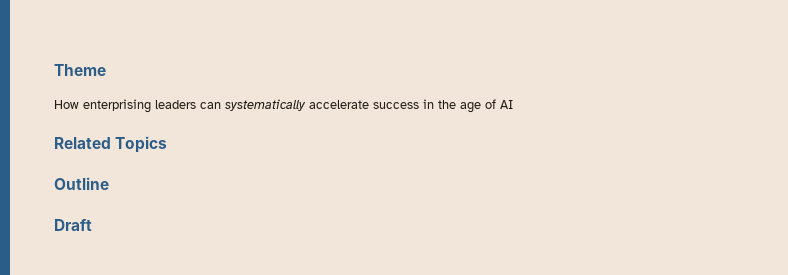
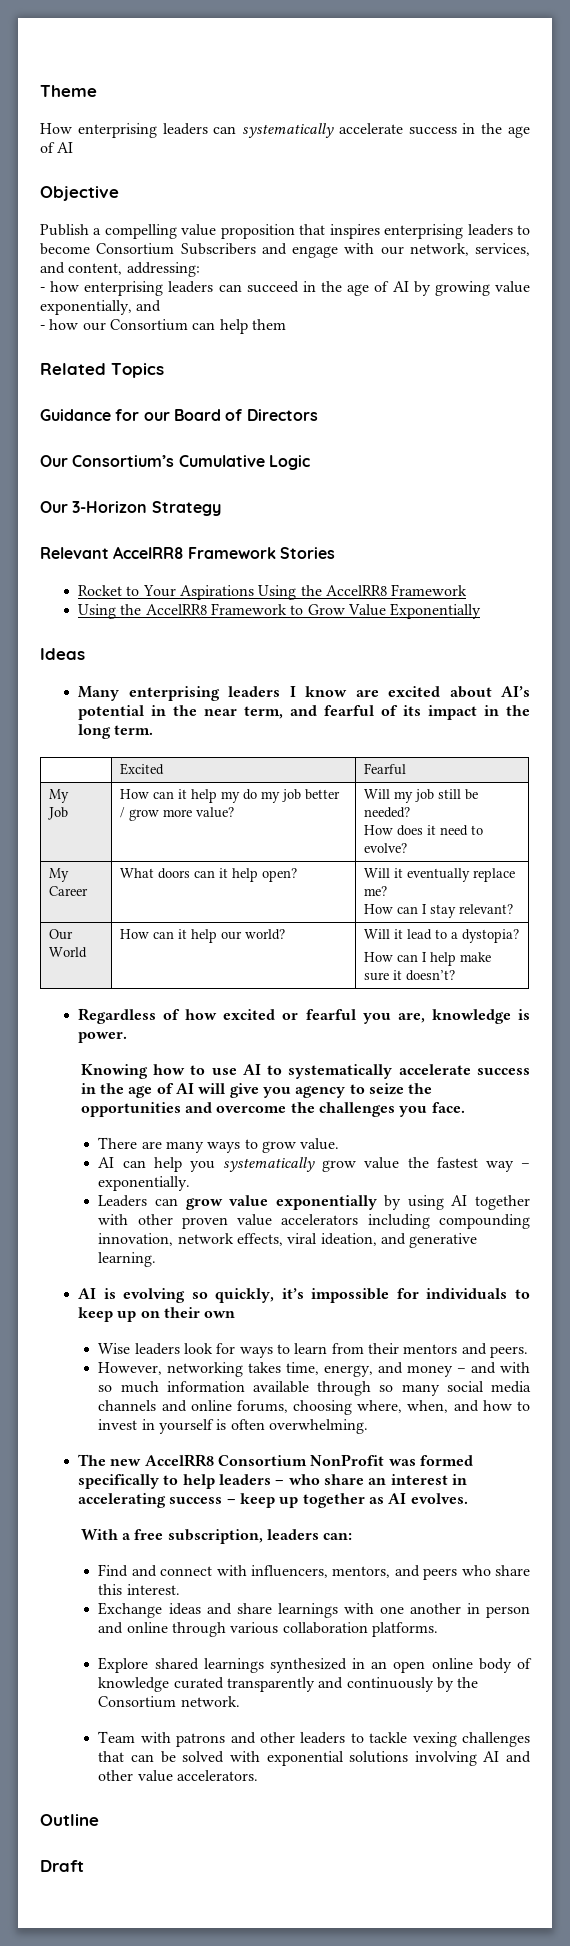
[54,136,168,153] Related Topics -> [40,186,119,201] [40,224,530,239] [40,243,530,258] [40,262,200,277] [40,281,530,296] [40,300,162,315] [40,319,286,334] [40,363,164,378] [40,409,318,421] [40,455,310,470] [40,501,221,516] [40,546,335,559] [78,584,468,600] [78,603,482,619] [40,648,85,660] [78,686,530,701] [78,705,530,720] [78,724,154,739] [120,763,165,775] [364,763,407,775] [49,789,70,803] [48,807,69,820] [120,789,341,803] [120,807,235,821] [364,789,479,803] [364,807,411,818] [364,825,484,836] [364,843,408,853] [49,868,70,882] [49,886,89,896] [120,868,298,882] [364,868,516,882] [364,886,388,896] [364,904,514,918] [49,929,74,940] [49,947,88,958] [120,929,286,943] [364,929,520,943] [364,952,492,966] [364,970,456,981] [78,1008,530,1024] [78,1032,128,1043] [80,1064,530,1079] [80,1083,433,1098] [80,1102,465,1117] [98,1137,340,1153] [98,1157,531,1172] [98,1176,191,1191] [98,1195,530,1210] [98,1214,531,1229] [98,1233,478,1248] [98,1252,157,1267] [78,1288,530,1303] [78,1307,236,1322] [98,1343,528,1358] [98,1362,530,1377] [98,1381,531,1396] [98,1400,530,1415] [98,1419,369,1434] [78,1454,473,1467] [78,1474,467,1489] [78,1493,468,1508] [80,1529,353,1544] [98,1564,530,1580] [98,1584,180,1595] [98,1602,530,1618] [98,1622,439,1637] [98,1657,532,1673] [98,1677,479,1692] [98,1696,240,1708] [98,1731,530,1747] [98,1751,531,1766] [98,1770,259,1782] Objective // Publish a compelling value proposition that inspires enterprising leaders to become Consortium Subscribers and engage with our network, services, and content, addressing: // - how enterprising leaders can succeed in the age of AI by growing value exponentially, and // - how our Consortium can help them // Related Topics // Guidance for our Board of Directors // Our Consortium’s Cumulative Logic // Our 3-Horizon Strategy // Relevant AccelRR8 Framework Stories // Rocket to Your Aspirations Using the AccelRR8 Framework // Using the AccelRR8 Framework to Grow Value Exponentially // Ideas // Many enterprising leaders I know are excited about AI’s potential in the near term, and fearful of its impact in the long term. // | Excited | Fearful // My // Job | How can it help my do my job better / grow more value? | Will my job still be needed? // How does it need to evolve? // My Career | What doors can it help open? | Will it eventually replace me? // How can I stay relevant? // Our World | How can it help our world? | Will it lead to a dystopia? // How can I help make sure it doesn’t? // Regardless of how excited or fearful you are, knowledge is power. // Knowing how to use AI to systematically accelerate success in the age of AI will give you agency to seize the opportunities and overcome the challenges you face. // There are many ways to grow value. // AI can help you systematically grow value the fastest way – exponentially. // Leaders can grow value exponentially by using AI together with other proven value accelerators including compounding innovation, network effects, viral ideation, and generative learning. // AI is evolving so quickly, it’s impossible for individuals to keep up on their own // Wise leaders look for ways to learn from their mentors and peers. // However, networking takes time, energy, and money – and with so much information available through so many social media channels and online forums, choosing where, when, and how to invest in yourself is often overwhelming. // The new AccelRR8 Consortium NonProfit was formed specifically to help leaders – who share an interest in accelerating success – keep up together as AI evolves. // With a free subscription, leaders can: // Find and connect with influencers, mentors, and peers who share this interest. // Exchange ideas and share learnings with one another in person and online through various collaboration platforms. // Explore shared learnings synthesized in an open online body of knowledge curated transparently and continuously by the Consortium network. // Team with patrons and other leaders to tackle vexing challenges that can be solved with exponential solutions involving AI and other value accelerators.

